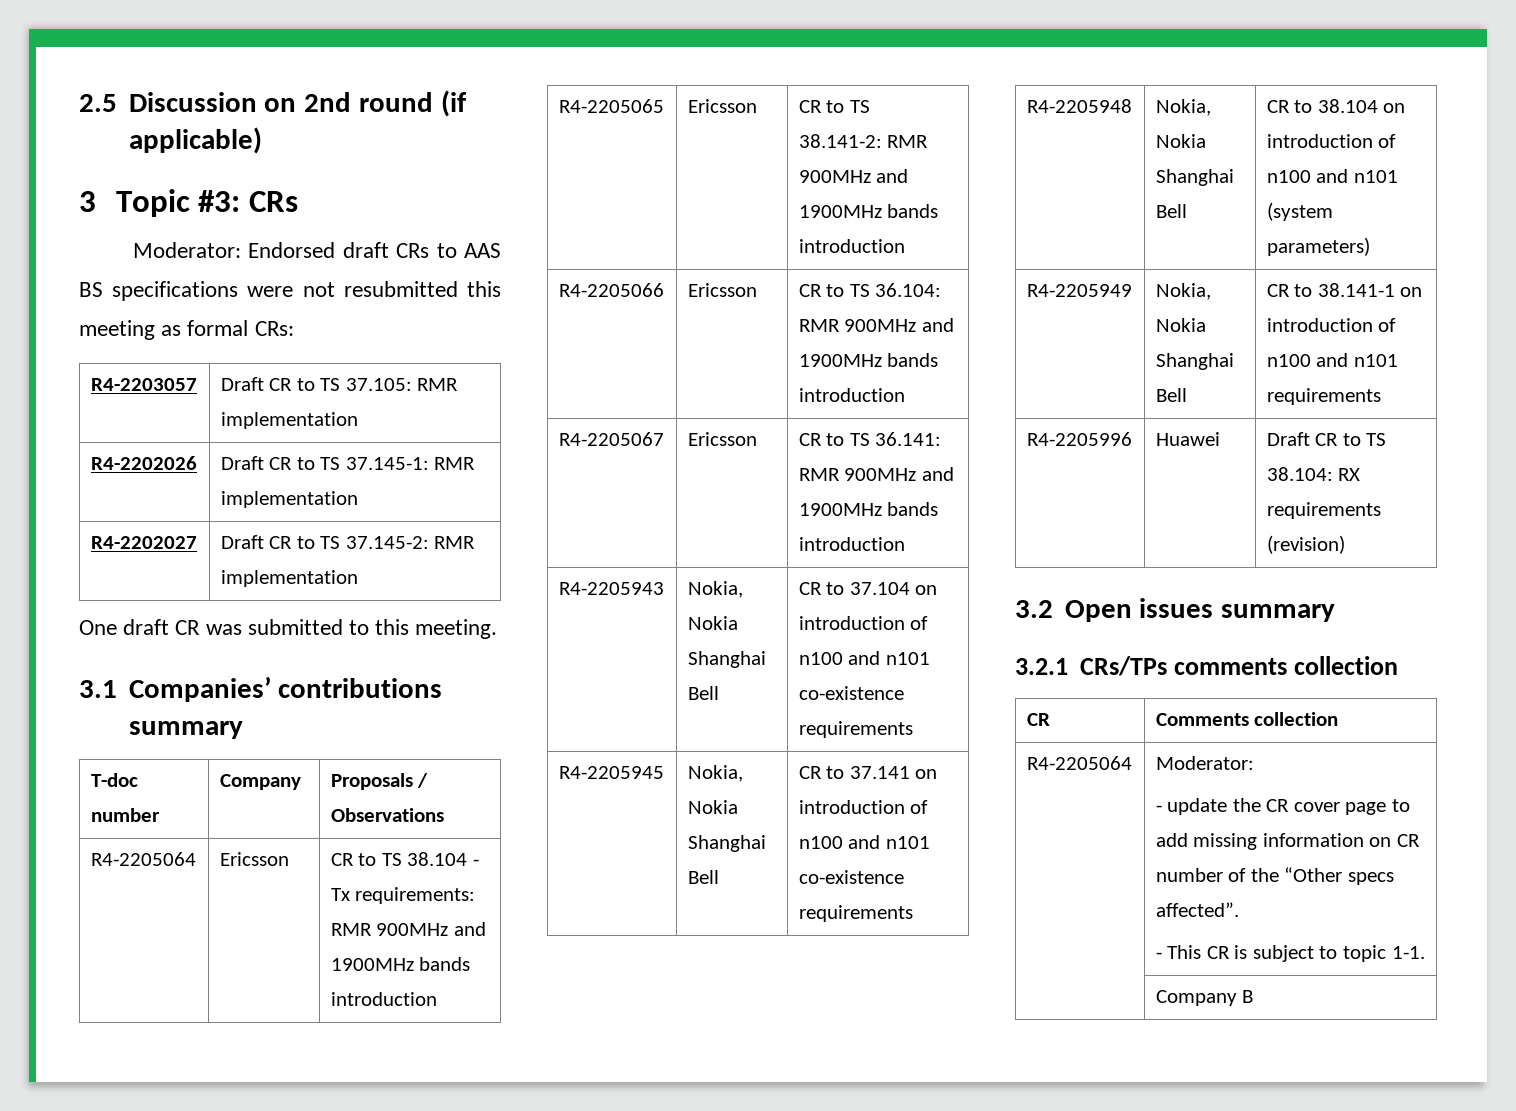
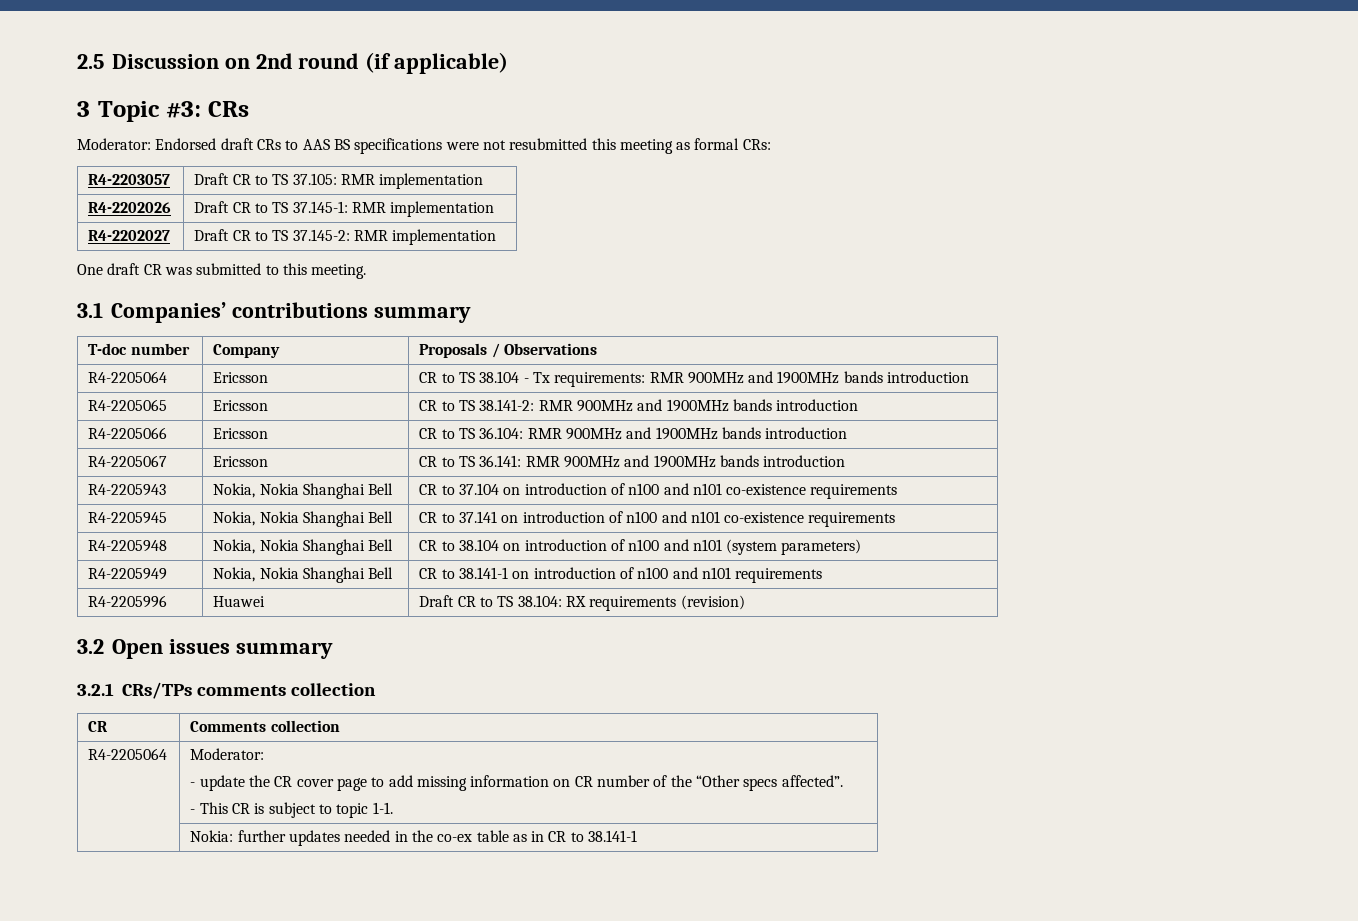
[1155,990,1254,1006] Company B -> [190,830,638,846] Nokia: further updates needed in the co-ex table as in CR to 38.141-1

